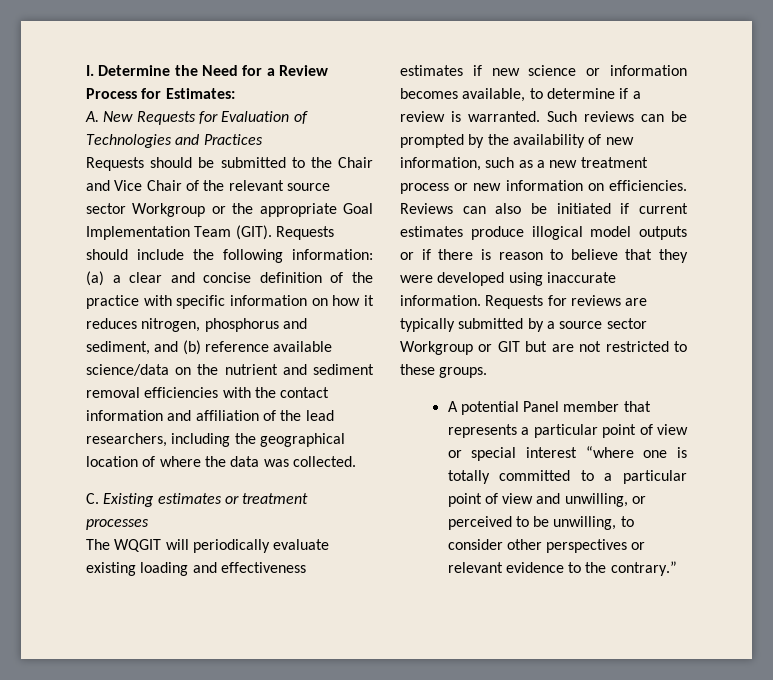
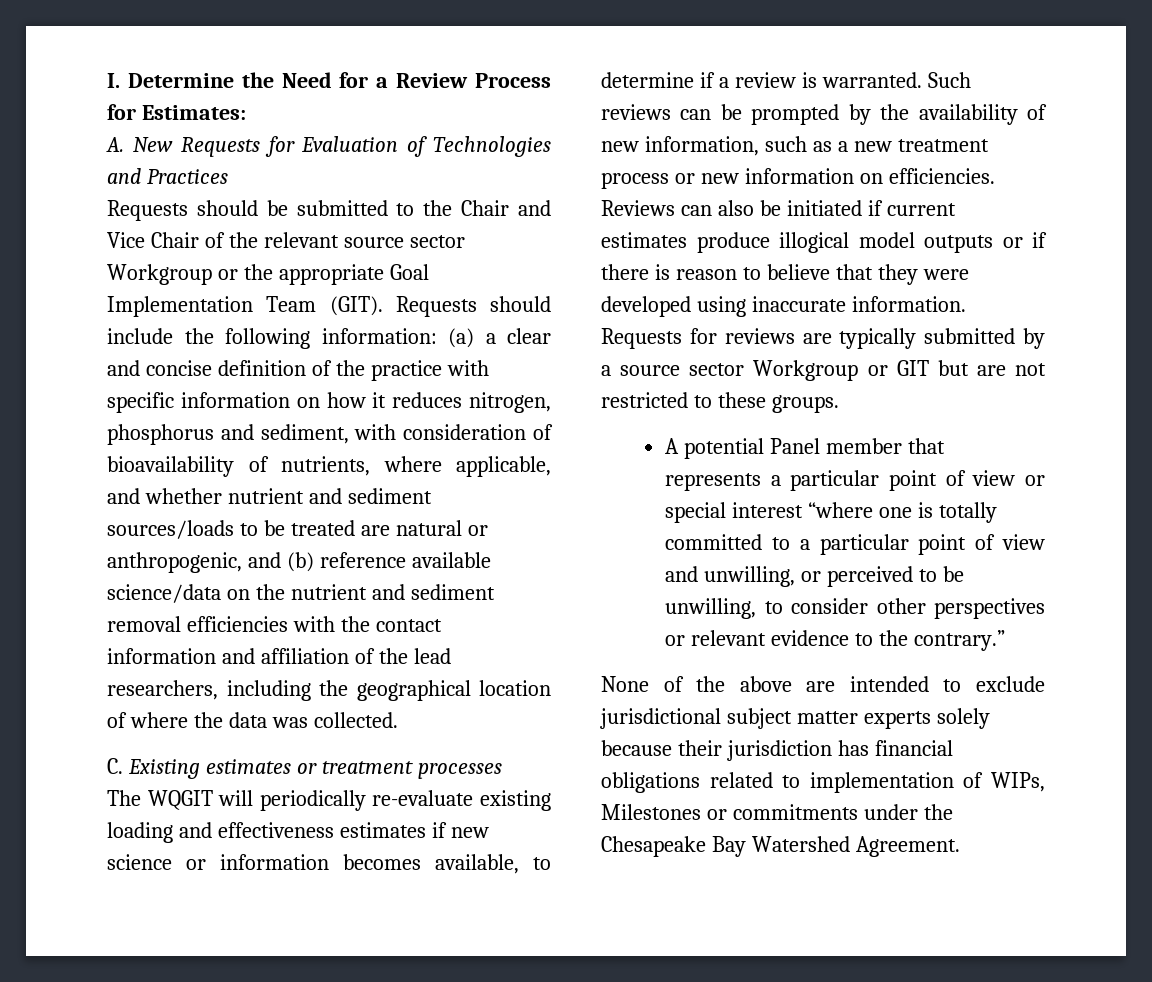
(150, 348) none -> [354,424,553,440] [107,456,551,477] [107,488,432,504] [107,520,488,539] [107,552,242,573] with consideration of bioavailability of nutrients, where applicable, and whether nutrient and sediment sources/loads to be treated are natural or anthropogenic,
[273,539,330,550] evaluate -> [372,790,474,806] re-evaluate
(677, 568) none -> [601,676,1045,692] [600,708,990,729] [601,740,953,761] [601,772,1045,793] [601,804,953,820] [601,836,960,857] // None of the above are intended to exclude jurisdictional subject matter experts solely because their jurisdiction has financial obligations related to implementation of WIPs, Milestones or commitments under the Chesapeake Bay Watershed Agreement.

